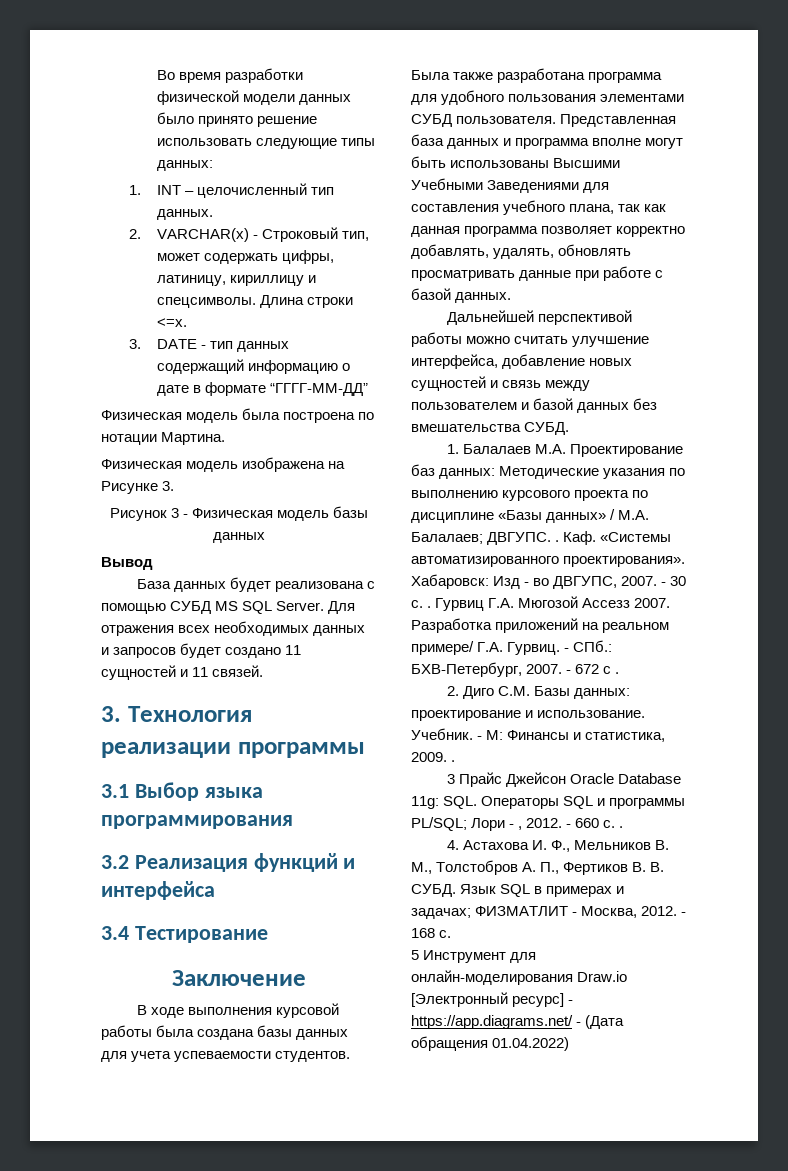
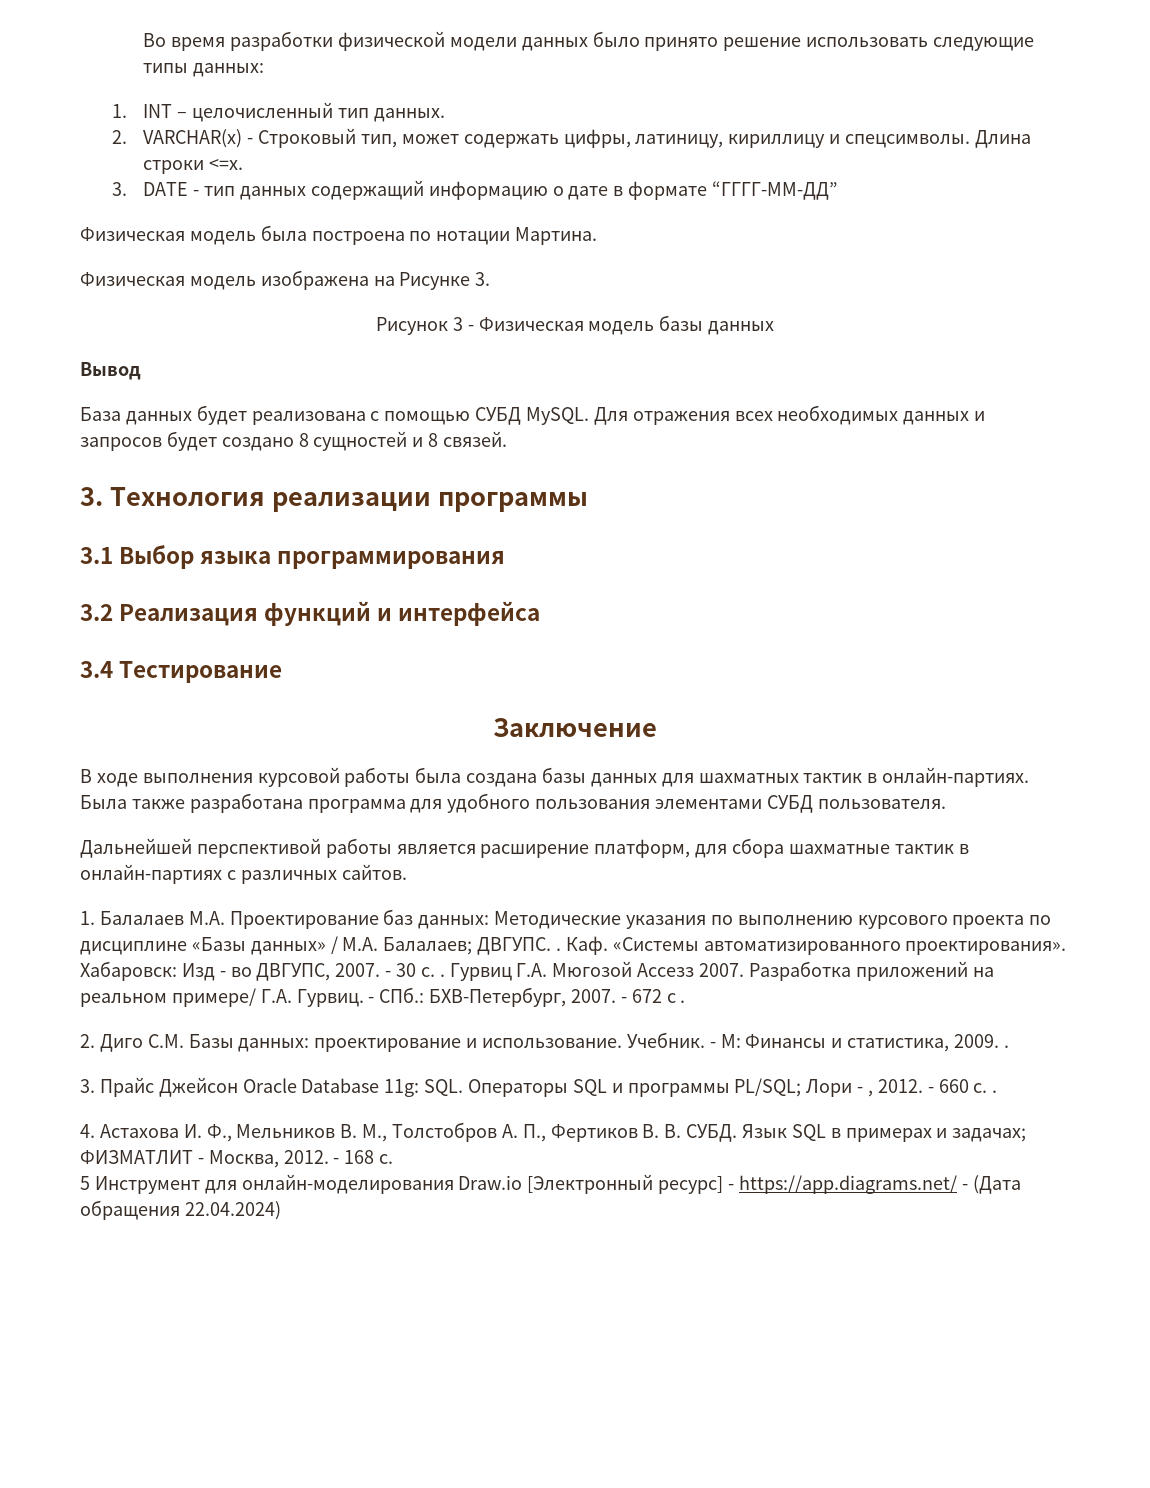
[215,601,325,614] MS SQL Server. -> [526,407,590,425] MySQL.
[285,645,302,655] [101,665,209,680] 11 сущностей и 11 -> [298,431,439,451] 8 сущностей и 8
[131,1051,351,1062] учета успеваемости студентов. -> [698,767,1030,787] шахматных тактик в онлайн-партиях.
[560,114,677,127] [411,134,684,149] [411,156,621,168] [411,178,610,193] [411,200,667,215] [411,226,686,237] [411,244,632,259] [411,266,664,281] [411,288,512,303] [446,310,632,325] [411,332,650,347] [411,354,633,369] [411,376,591,391] [411,398,658,413] [411,422,570,435] Представленная база данных и программа вполне могут быть использованы Высшими Учебными Заведениями для составления учебного плана, так как данная программа позволяет корректно добавлять, удалять, обновлять просматривать данные при работе с базой данных. // Дальнейшей перспективой работы можно считать улучшение интерфейса, добавление новых сущностей и связь между пользователем и базой данных без вмешательства СУБД. -> [80,838,969,858] [80,864,407,884] // Дальнейшей перспективой работы является расширение платформ, для сбора шахматные тактик в онлайн-партиях с различных сайтов.
[446,774,455,784] 3 -> [80,1079,95,1093] 3.
[492,1037,570,1051] 01.04.2022) -> [184,1201,281,1220] 22.04.2024)

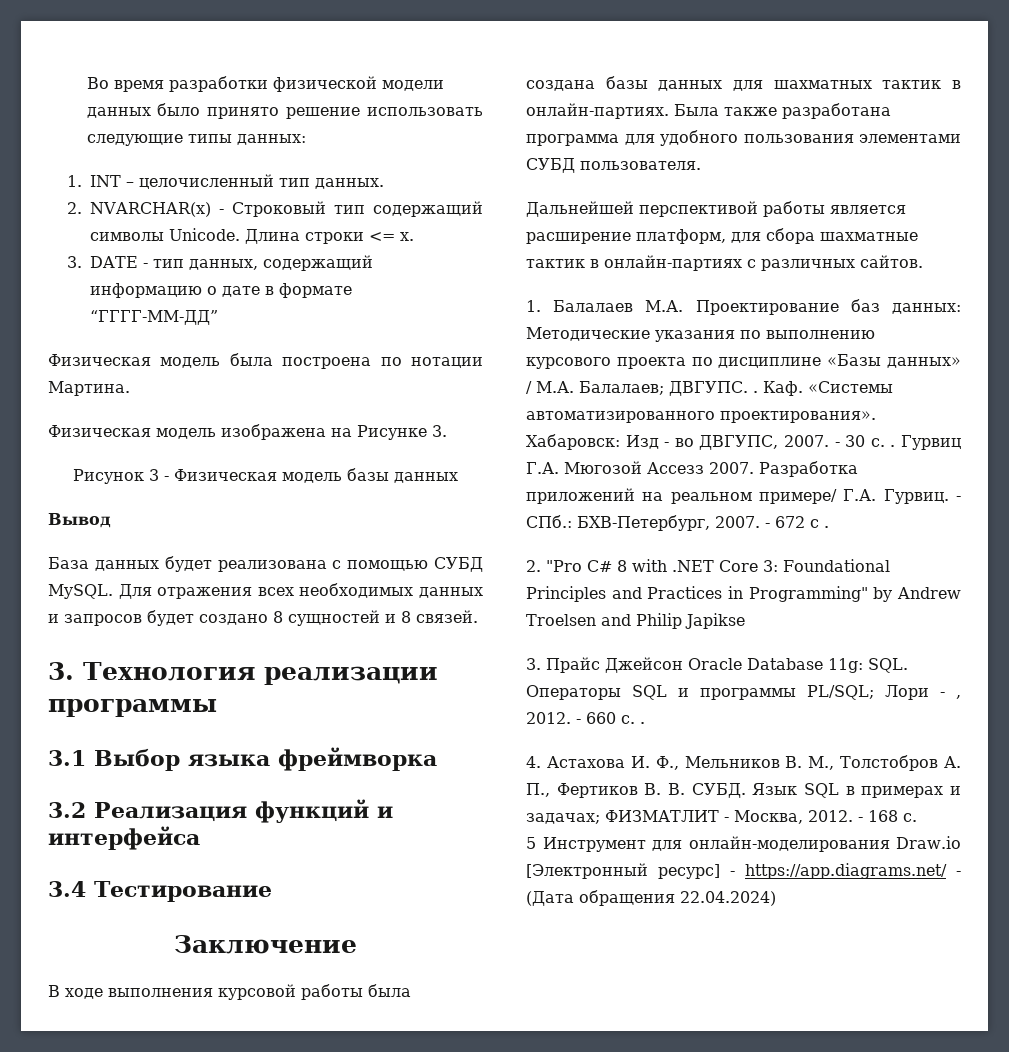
[143,129,243,148] VARCHAR(x) -> [90,202,212,217] NVARCHAR(x)
[360,129,1031,148] [143,159,244,174] тип, может содержать цифры, латиницу, кириллицу и спецсимволы. Длина строки <=x. -> [334,201,483,217] [90,228,415,244] тип содержащий символы Unicode. Длина строки <= x.
[239,186,306,200] данных -> [189,259,259,270] данных,
[277,551,506,569] программирования -> [278,747,437,771] фреймворка
[99,1032,1009,1052] Диго С.М. Базы данных: проектирование и использование. Учебник. - М: Финансы и статистика, 2009. . -> [546,559,890,572] [526,586,961,602] [526,613,745,629] "Pro C# 8 with .NET Core 3: Foundational Principles and Practices in Programming" by Andrew Troelsen and Philip Japikse

